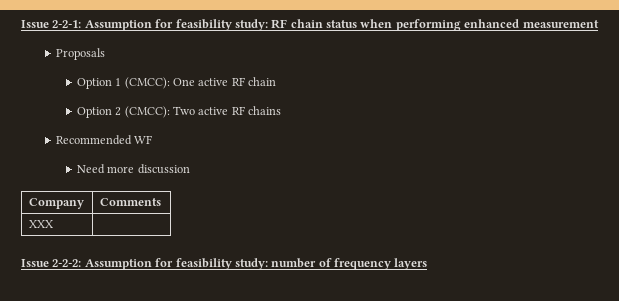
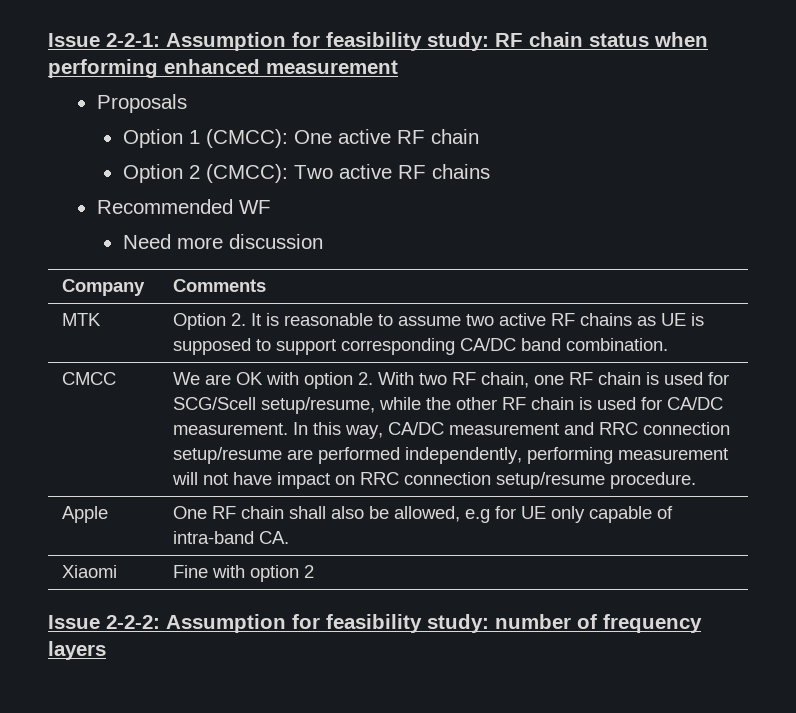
[28,220,54,228] XXX | -> [62,313,102,326] [173,313,705,330] [173,338,669,355] [62,372,117,385] [173,372,730,389] [173,397,724,414] [173,422,731,439] [173,447,729,464] [172,472,697,489] [62,506,109,523] [173,506,674,523] [173,531,290,544] [62,565,118,578] [173,565,315,582] MTK | Option 2. It is reasonable to assume two active RF chains as UE is supposed to support corresponding CA/DC band combination. // CMCC | We are OK with option 2. With two RF chain, one RF chain is used for SCG/Scell setup/resume, while the other RF chain is used for CA/DC measurement. In this way, CA/DC measurement and RRC connection setup/resume are performed independently, performing measurement will not have impact on RRC connection setup/resume procedure. // Apple | One RF chain shall also be allowed, e.g for UE only capable of intra-band CA. // Xiaomi | Fine with option 2

